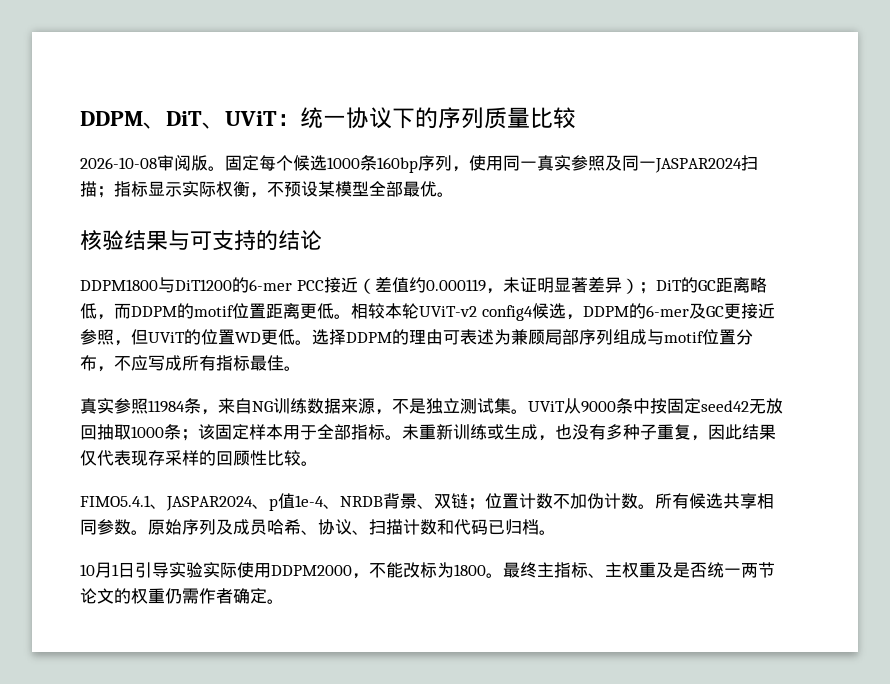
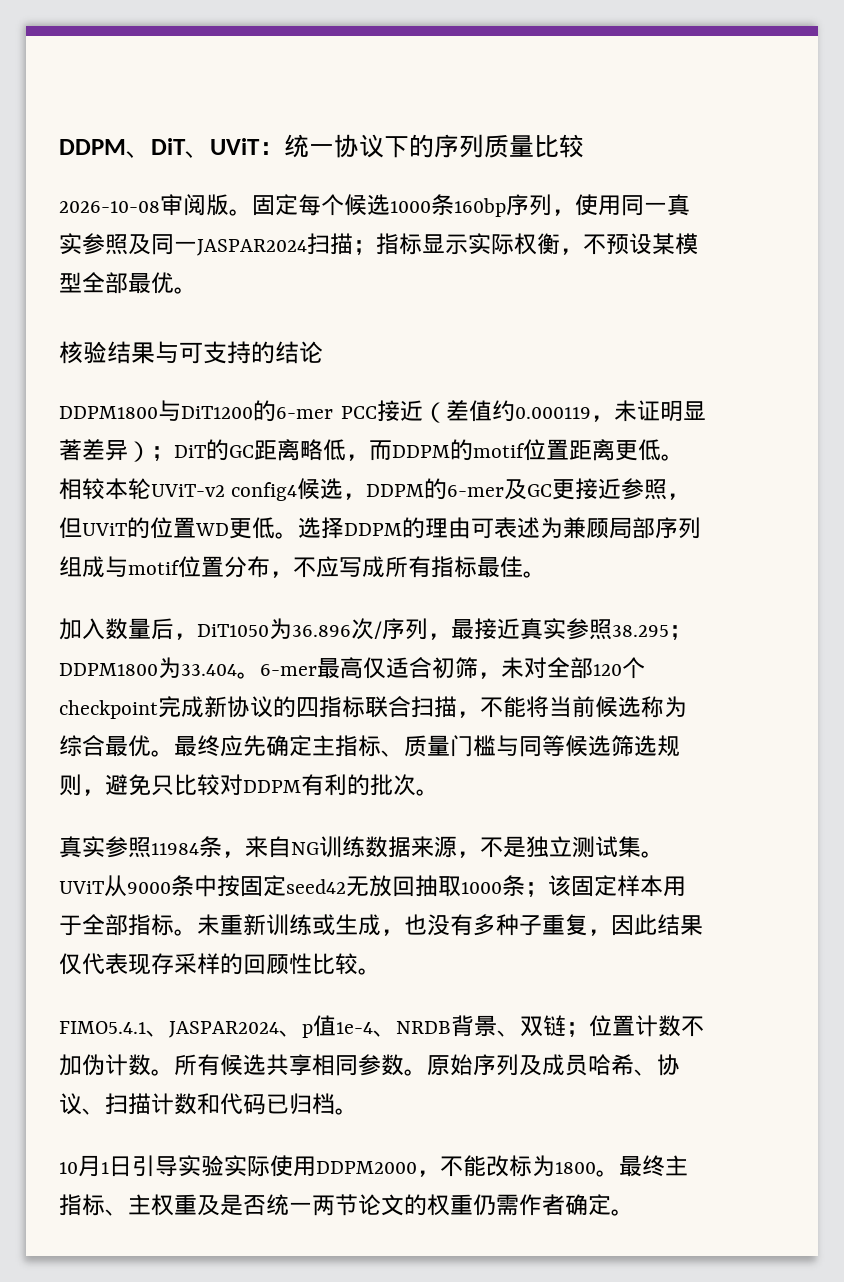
(301, 368) none -> [59,618,692,640] [59,657,645,679] [59,696,687,719] [59,735,680,757] [59,774,439,796] // 加入数量后，DiT1050为36.896次/序列，最接近真实参照38.295；DDPM1800为33.404。6-mer最高仅适合初筛，未对全部120个checkpoint完成新协议的四指标联合扫描，不能将当前候选称为综合最优。最终应先确定主指标、质量门槛与同等候选筛选规则，避免只比较对DDPM有利的批次。

